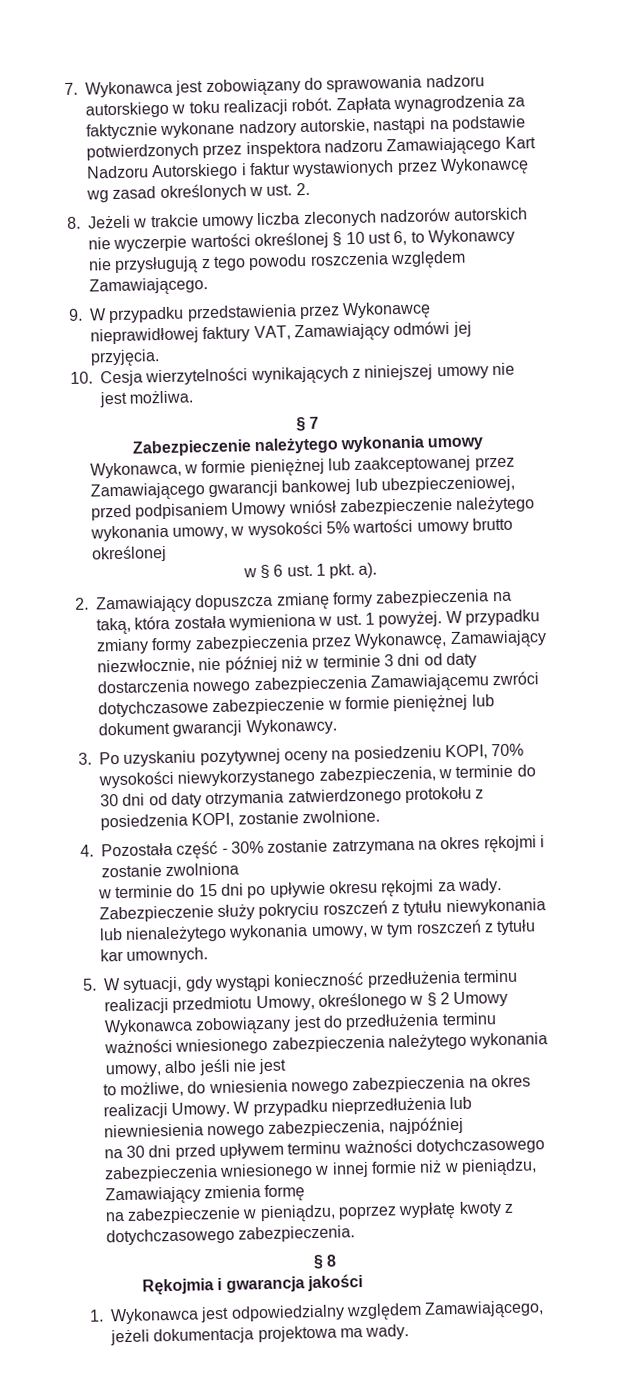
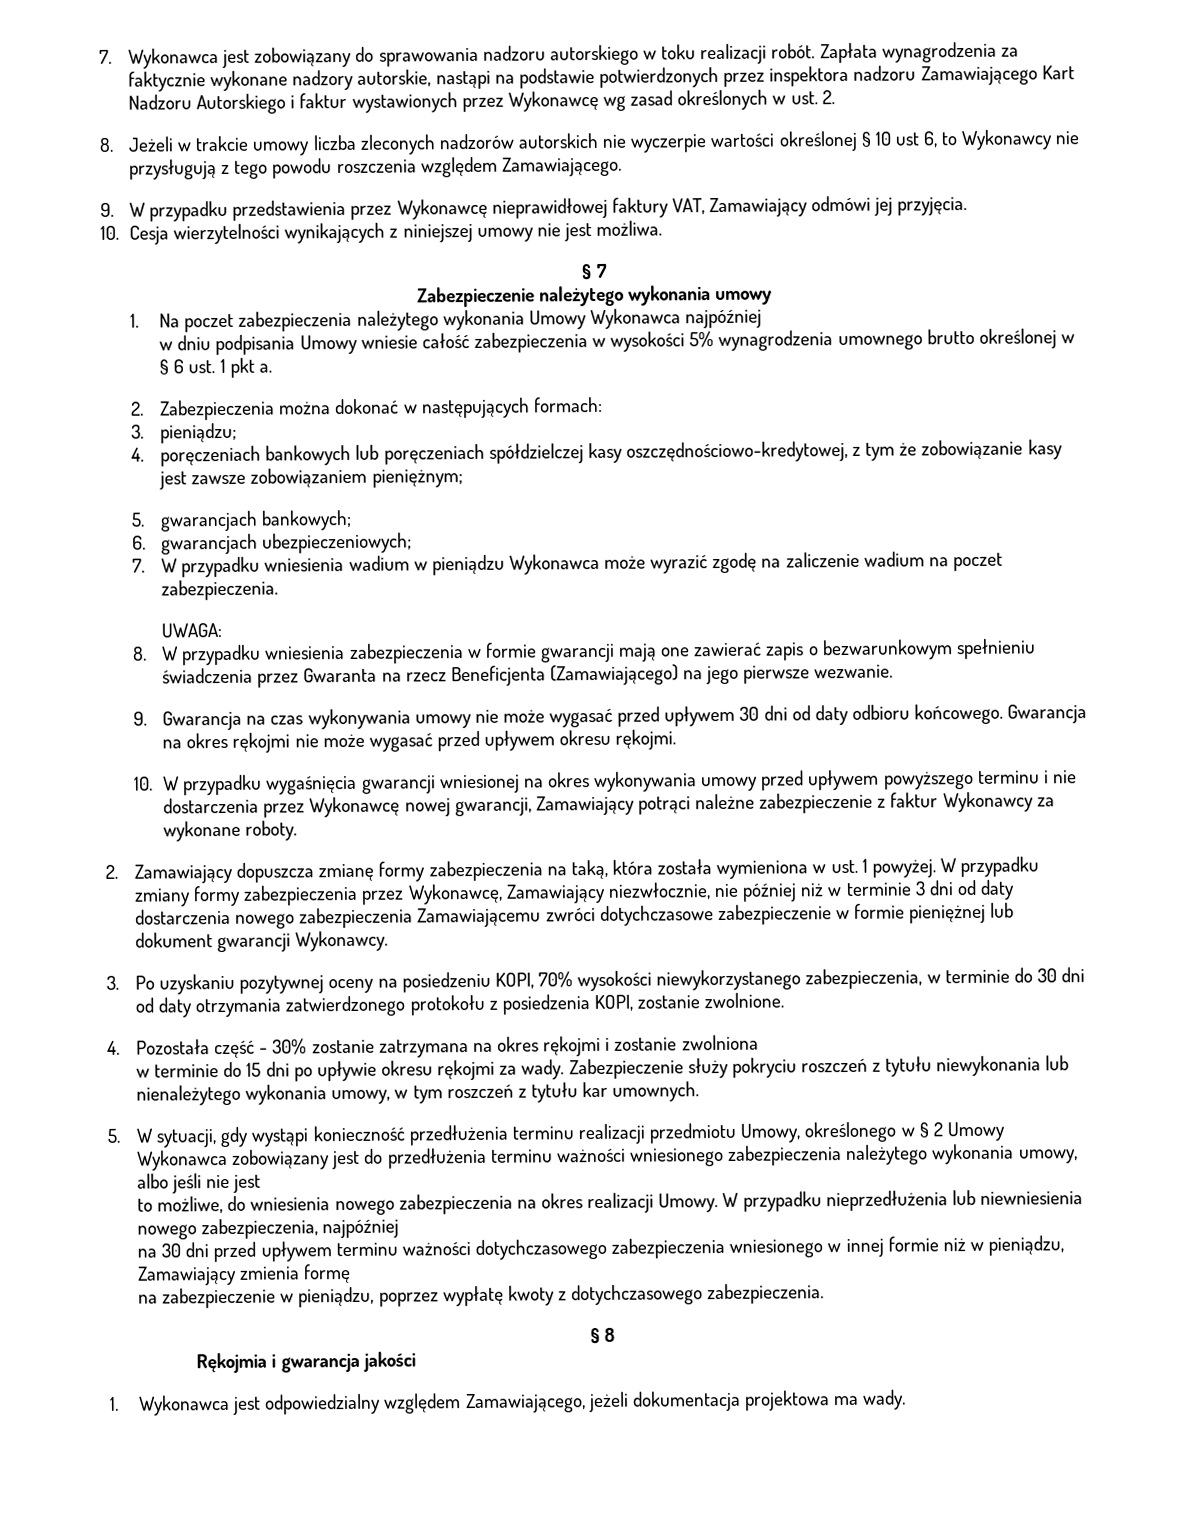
[89,455,515,479] [89,475,515,501] [90,496,536,521] [89,524,228,542] Wykonawca, w formie pieniężnej lub zaakceptowanej przez Zamawiającego gwarancji bankowej lub ubezpieczeniowej, przed podpisaniem Umowy wniósł zabezpieczenie należytego wykonania umowy, -> [130,308,763,333] [159,332,588,356] 1. Na poczet zabezpieczenia należytego wykonania Umowy Wykonawca najpóźniej // w dniu podpisania Umowy wniesie całość zabezpieczenia
[352,518,469,535] wartości umowy -> [718,330,923,352] wynagrodzenia umownego
(167, 553) // -> (1057, 338) none
[329,562,378,579] pkt. a). -> [229,357,272,378] [131,396,603,421] [131,422,238,444] [131,439,1063,467] [159,467,463,490] [131,509,353,532] [132,532,413,555] [132,551,1004,578] [161,579,279,601] [161,623,223,638] [132,638,1036,666] [162,664,894,688] [133,703,1088,731] [162,729,677,753] [134,769,1078,796] [163,791,1055,818] [163,820,298,842] pkt a. // 2. Zabezpieczenia można dokonać w następujących formach: // 3. pieniądzu; // 4. poręczeniach bankowych lub poręczeniach spółdzielczej kasy oszczędnościowo-kredytowej, z tym że zobowiązanie kasy jest zawsze zobowiązaniem pieniężnym; // 5. gwarancjach bankowych; // 6. gwarancjach ubezpieczeniowych; // 7. W przypadku wniesienia wadium w pieniądzu Wykonawca może wyrazić zgodę na zaliczenie wadium na poczet zabezpieczenia. // UWAGA: // 8. W przypadku wniesienia zabezpieczenia w formie gwarancji mają one zawierać zapis o bezwarunkowym spełnieniu świadczenia przez Gwaranta na rzecz Beneficjenta (Zamawiającego) na jego pierwsze wezwanie. // 9. Gwarancja na czas wykonywania umowy nie może wygasać przed upływem 30 dni od daty odbioru końcowego. Gwarancja na okres rękojmi nie może wygasać przed upływem okresu rękojmi. // 10. W przypadku wygaśnięcia gwarancji wniesionej na okres wykonywania umowy przed upływem powyższego terminu i nie dostarczenia przez Wykonawcę nowej gwarancji, Zamawiający potrąci należne zabezpieczenie z faktur Wykonawcy za wykonane roboty.

